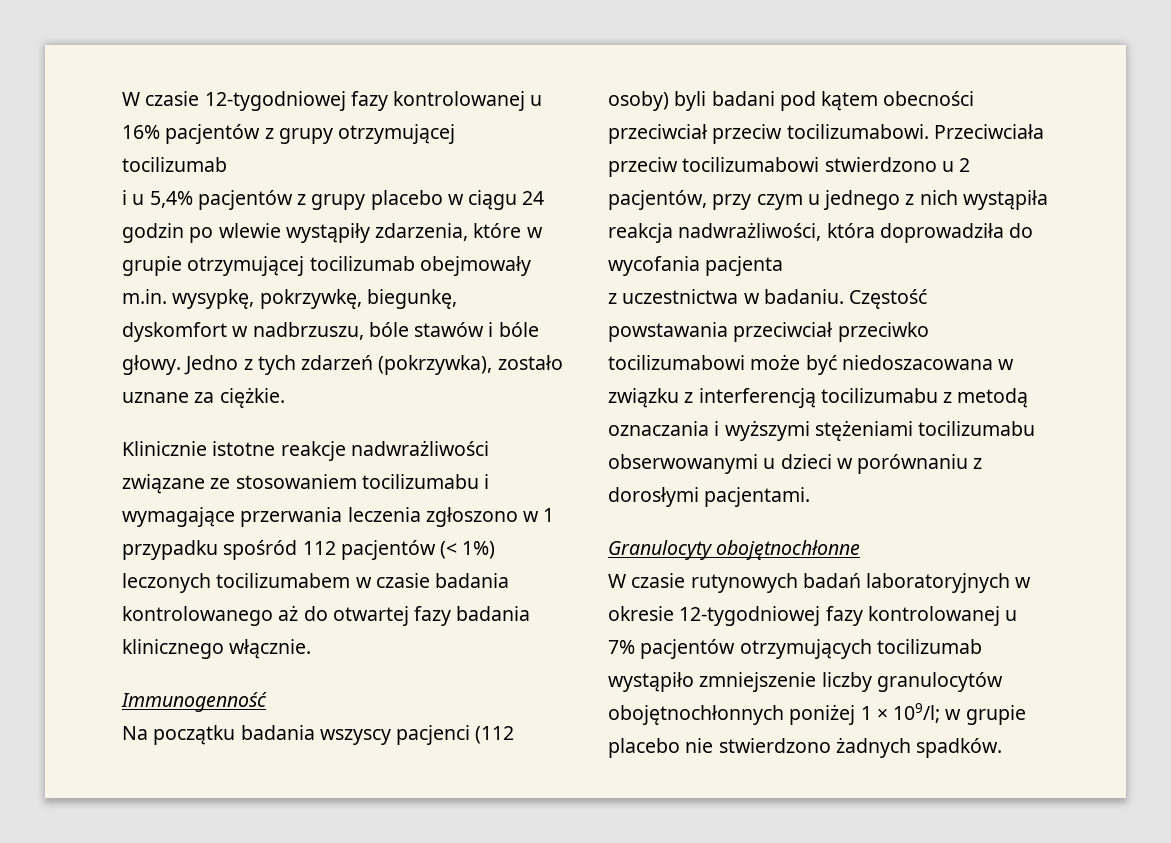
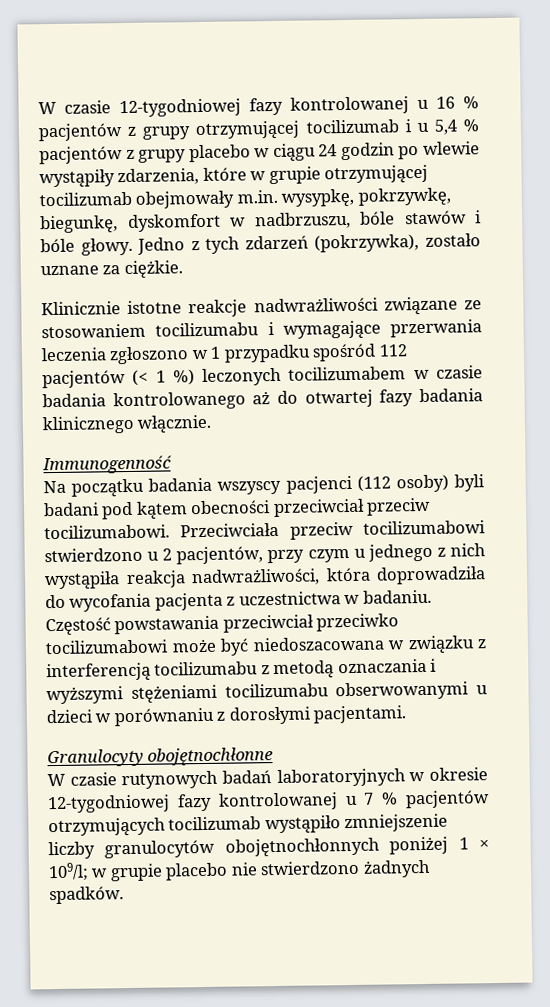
[122,125,160,139] 16% -> [436,96,479,109] 16 %
(227, 164) // -> (399, 126) none
[149,191,193,208] 5,4% -> [433,119,479,135] 5,4 %
[462,541,496,559] 1%) -> [155,369,195,386] 1 %)
(784, 266) // -> (223, 601) none
[608,640,635,654] 7% -> [363,792,399,805] 7 %

